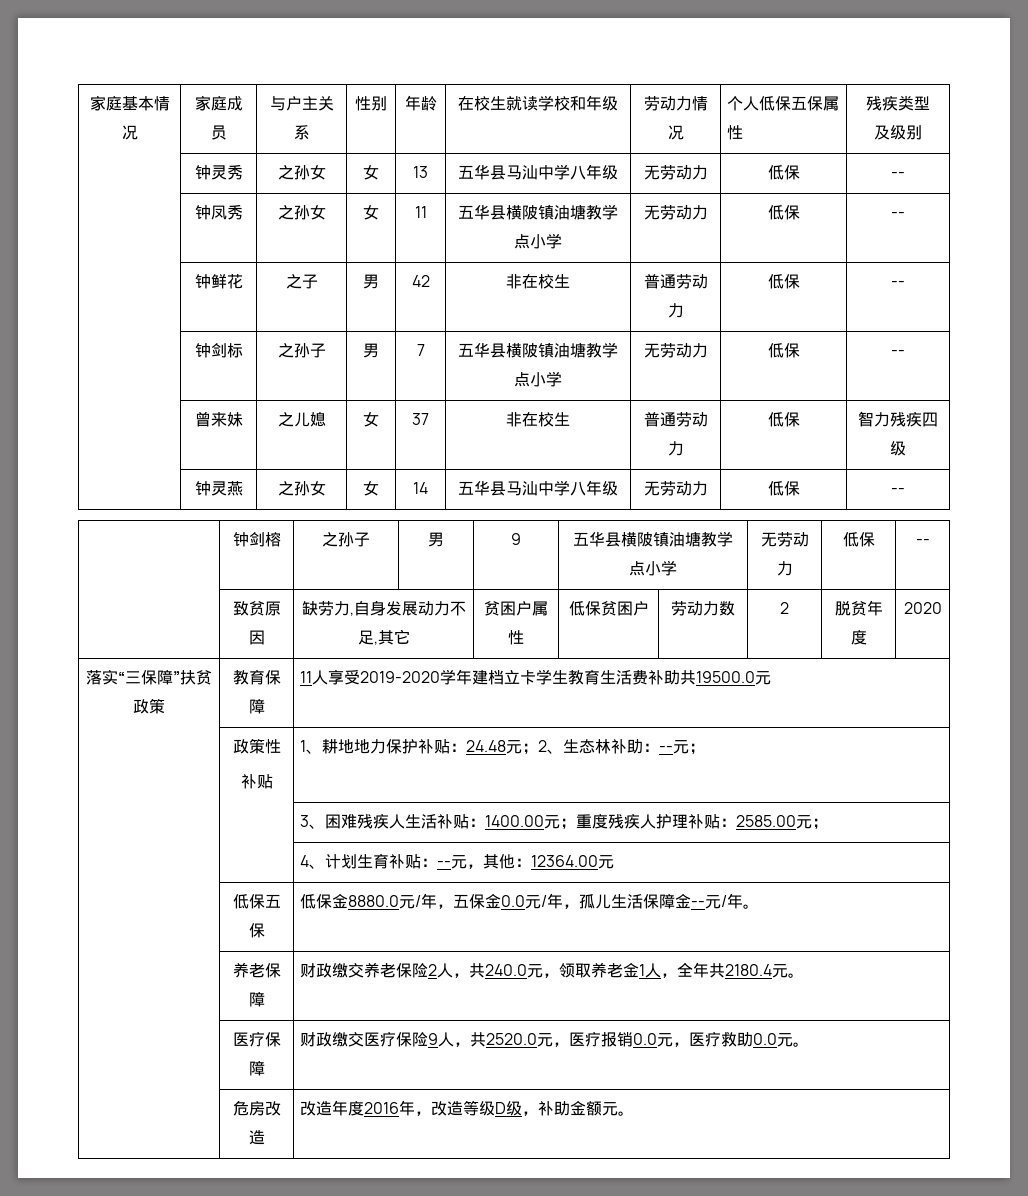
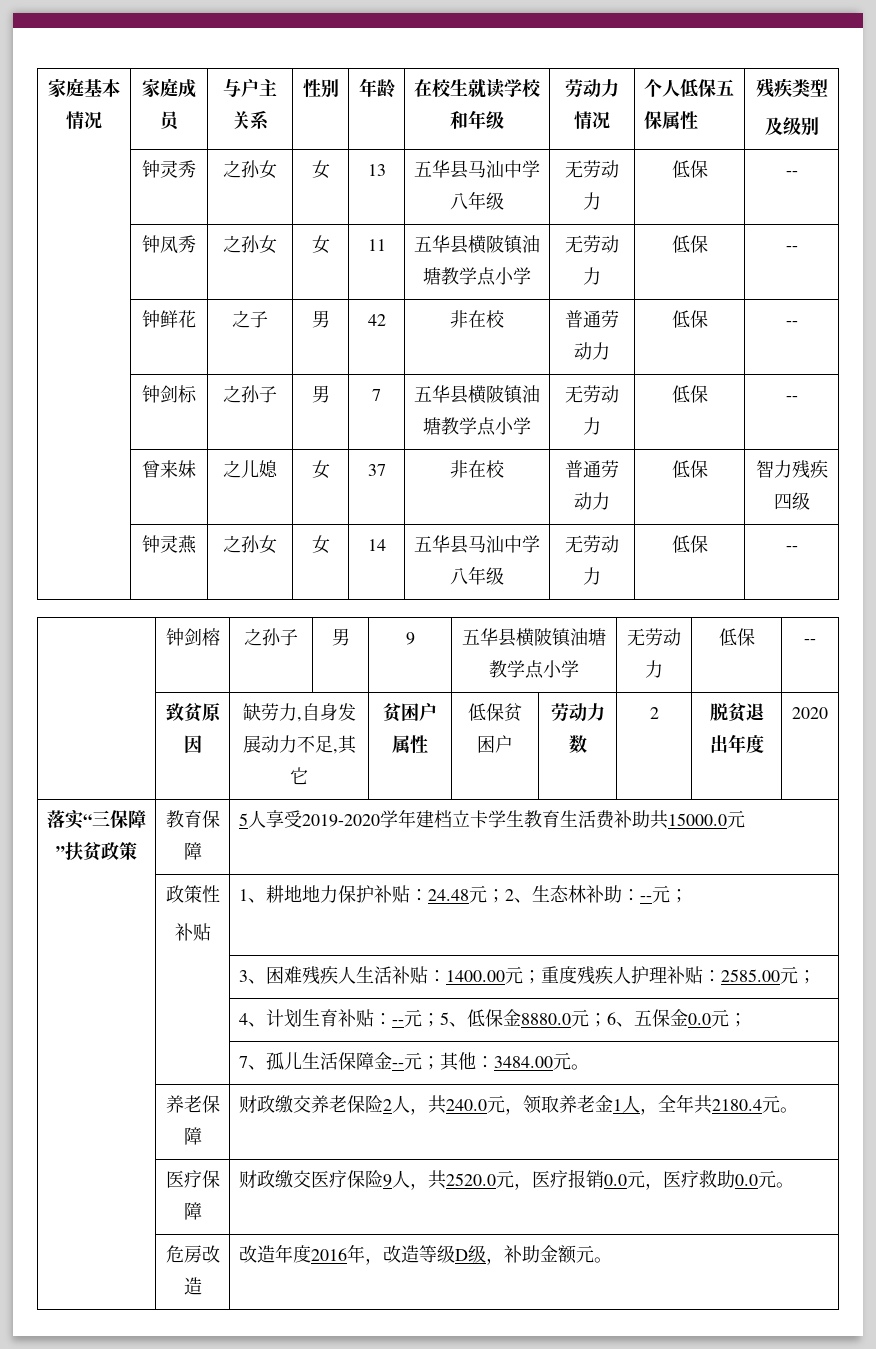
[554,274,570,288] 生 -> (505, 319) none
[554,412,570,426] 生 -> (505, 469) none
(867, 608) none -> [745,703,764,721] [709,735,728,753] 退出
[300,671,313,683] 11 -> [238,813,248,826] 5
[696,671,756,683] 19500.0 -> [667,813,727,826] 15000.0
[467,854,615,869] [232,894,281,909] [248,923,265,938] ，其他：12364.00元 // | 低保五保 | -> [421,1012,467,1027] ；5、
[415,893,454,909] /年， -> [588,1012,634,1027] ；6、
[541,893,580,909] /年， -> [728,1013,747,1027] [238,1056,266,1070] ； // | | 7、
[721,893,744,909] /年 -> [421,1052,571,1071] ；其他：3484.00元

